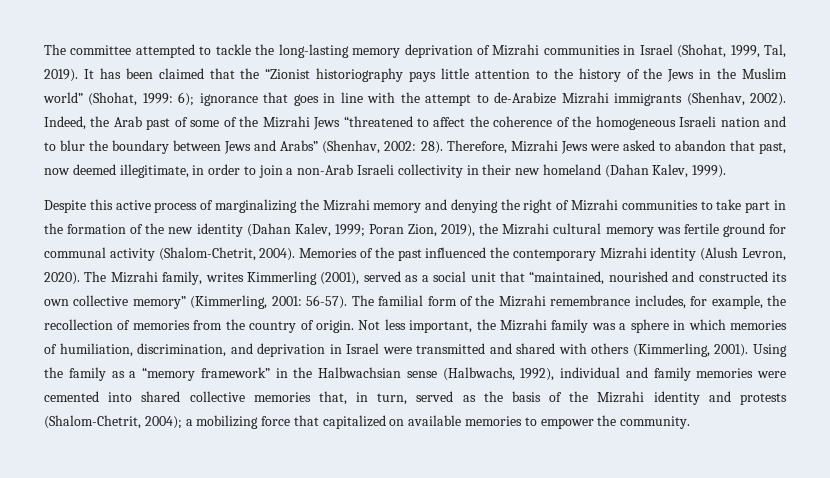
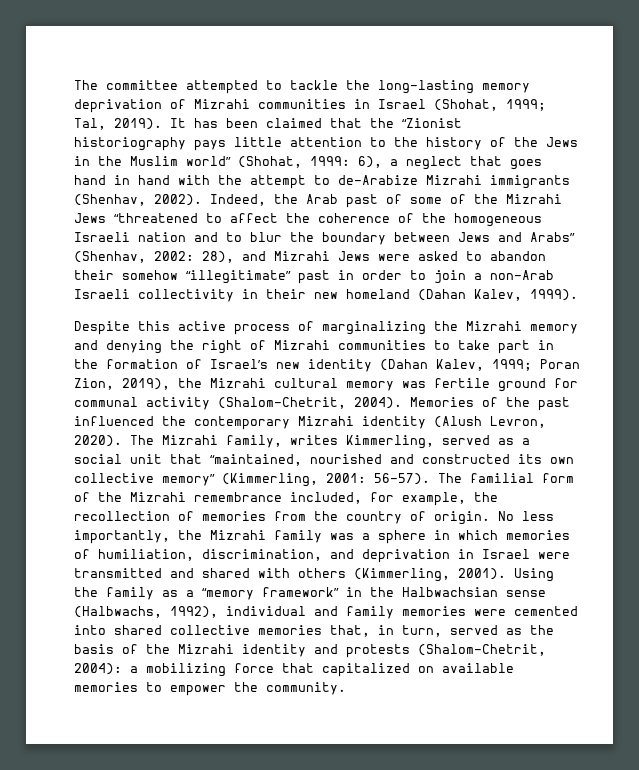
[730,45,760,58] 1999, -> [506,99,546,111] 1999;
[178,92,363,106] 6); ignorance that goes in line -> [358,156,542,170] [74,175,170,185] 6), a neglect that goes hand in hand
[420,140,507,154] 28). Therefore, -> [202,251,266,263] 28), and
[729,140,787,154] [44,164,189,178] that past, now deemed illegitimate, -> [74,270,330,284] their somehow “illegitimate” past
[145,223,165,234] the -> [210,359,268,369] Israel’s
[247,271,360,285] Kimmerling (2001), -> [346,435,434,449] Kimmerling,
[634,295,686,309] includes, -> [290,492,362,504] included,
[358,319,473,333] Not less important, -> [498,511,554,521] [74,530,170,544] No less importantly,
[144,416,182,429] 2004); -> [74,663,122,675] 2004):

